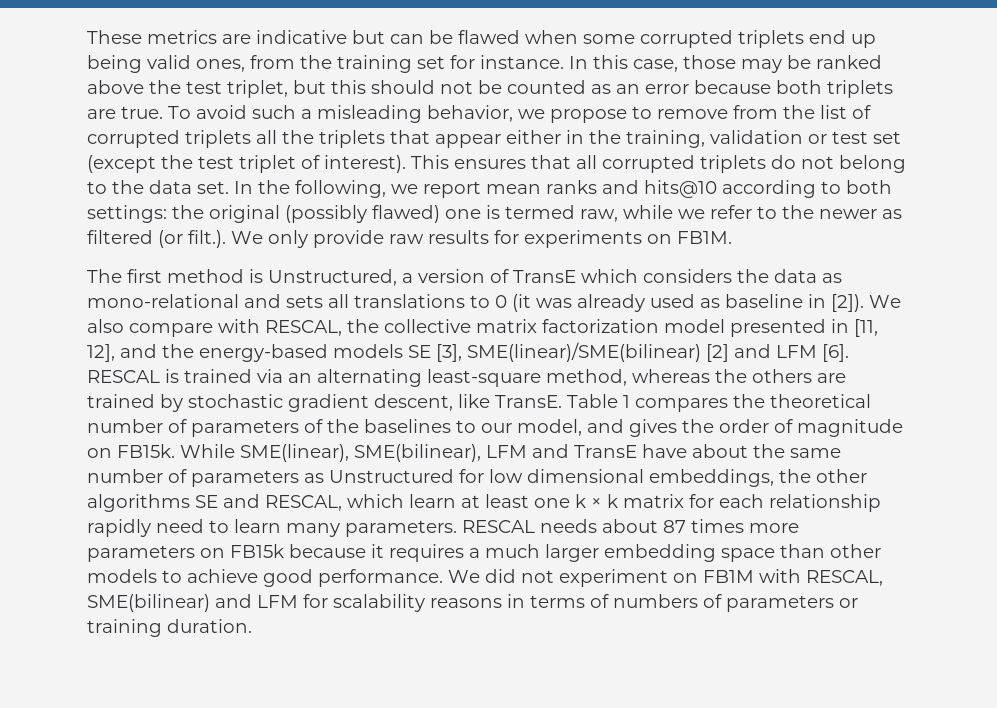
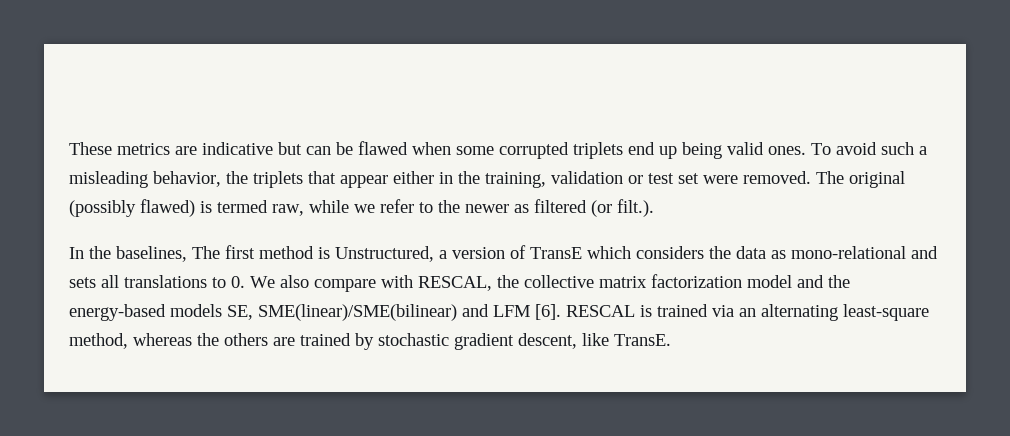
[196,55,882,73] [87,80,893,98] [87,106,163,119] ones, from the training set for instance. In this case, those may be ranked above the test triplet, but this should not be counted as an error because both triplets are true. -> [768,146,806,155] ones.
[518,105,871,123] [87,130,277,148] we propose to remove from the list of corrupted triplets all -> (221, 179) none
[87,155,906,173] [87,180,892,198] [87,205,204,223] (except the test triplet of interest). This ensures that all corrupted triplets do not belong to the data set. In the following, we report mean ranks and hits@10 according to both settings: the -> [703,171,844,184] were removed. The
[445,209,481,219] one -> (195, 208) none
[231,230,732,248] We only provide raw results for experiments on FB1M. // -> [69,246,187,262] // In the baselines,
[495,294,864,312] 0 (it was already used as baseline in [2]). -> [231,276,245,288] 0.
[730,319,878,337] [87,342,729,362] presented in [11, 12], and the energy-based models SE [3], SME(linear)/SME(bilinear) [2] -> [797,275,850,288] [69,304,457,321] and the energy-based models SE, SME(linear)/SME(bilinear)
[567,394,871,412] [87,419,903,437] [87,444,841,462] [87,469,867,487] [87,494,881,512] [87,519,799,537] [87,544,881,562] [87,569,883,587] [87,594,858,612] [87,619,252,637] Table 1 compares the theoretical number of parameters of the baselines to our model, and gives the order of magnitude on FB15k. While SME(linear), SME(bilinear), LFM and TransE have about the same number of parameters as Unstructured for low dimensional embeddings, the other algorithms SE and RESCAL, which learn at least one k × k matrix for each relationship rapidly need to learn many parameters. RESCAL needs about 87 times more parameters on FB15k because it requires a much larger embedding space than other models to achieve good performance. We did not experiment on FB1M with RESCAL, SME(bilinear) and LFM for scalability reasons in terms of numbers of parameters or training duration. -> (671, 340) none

